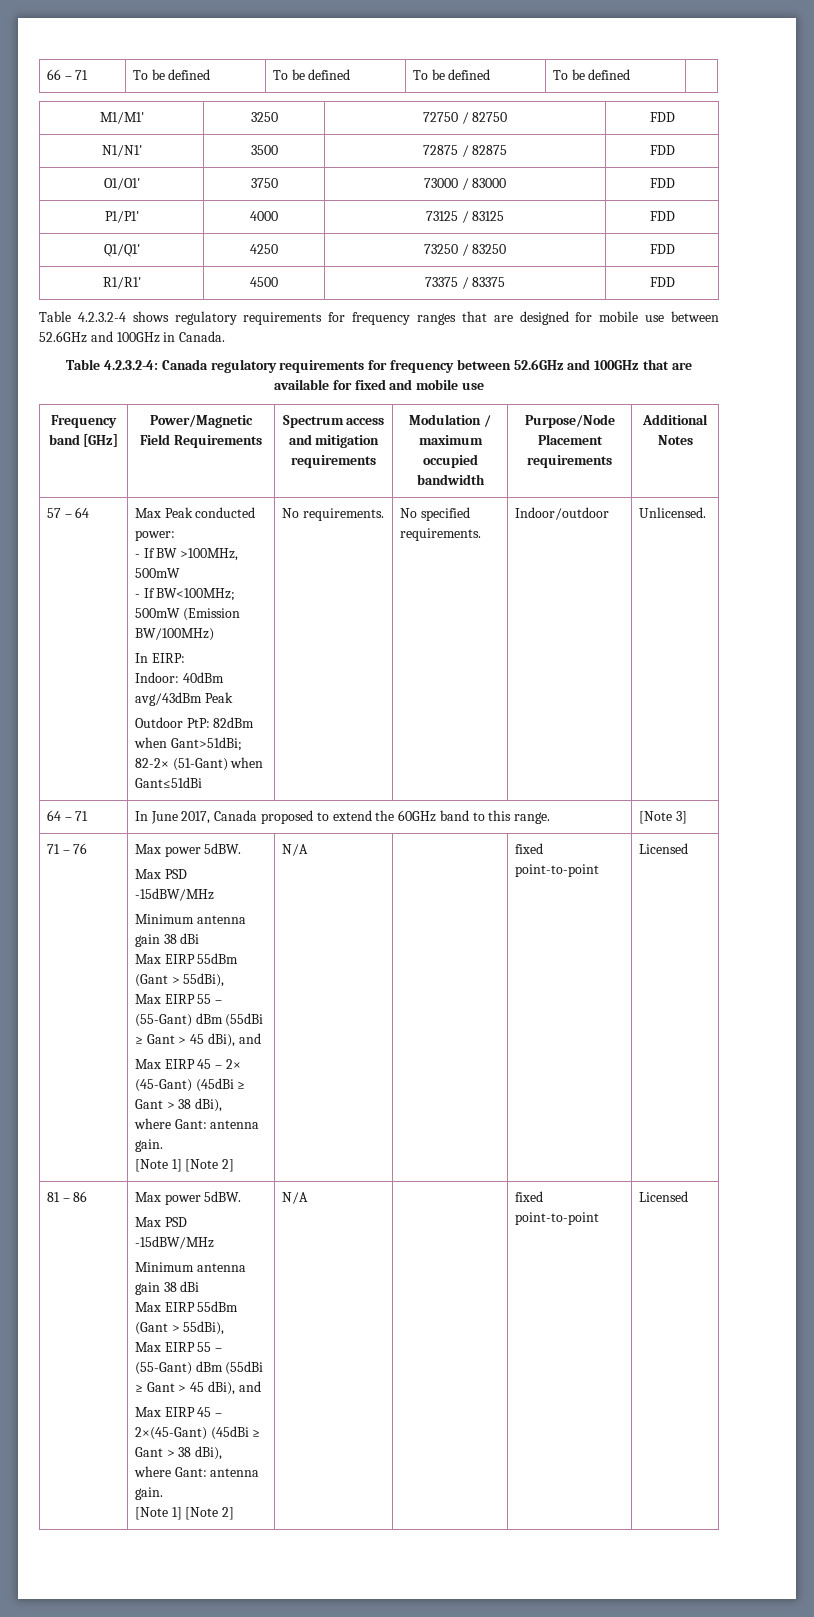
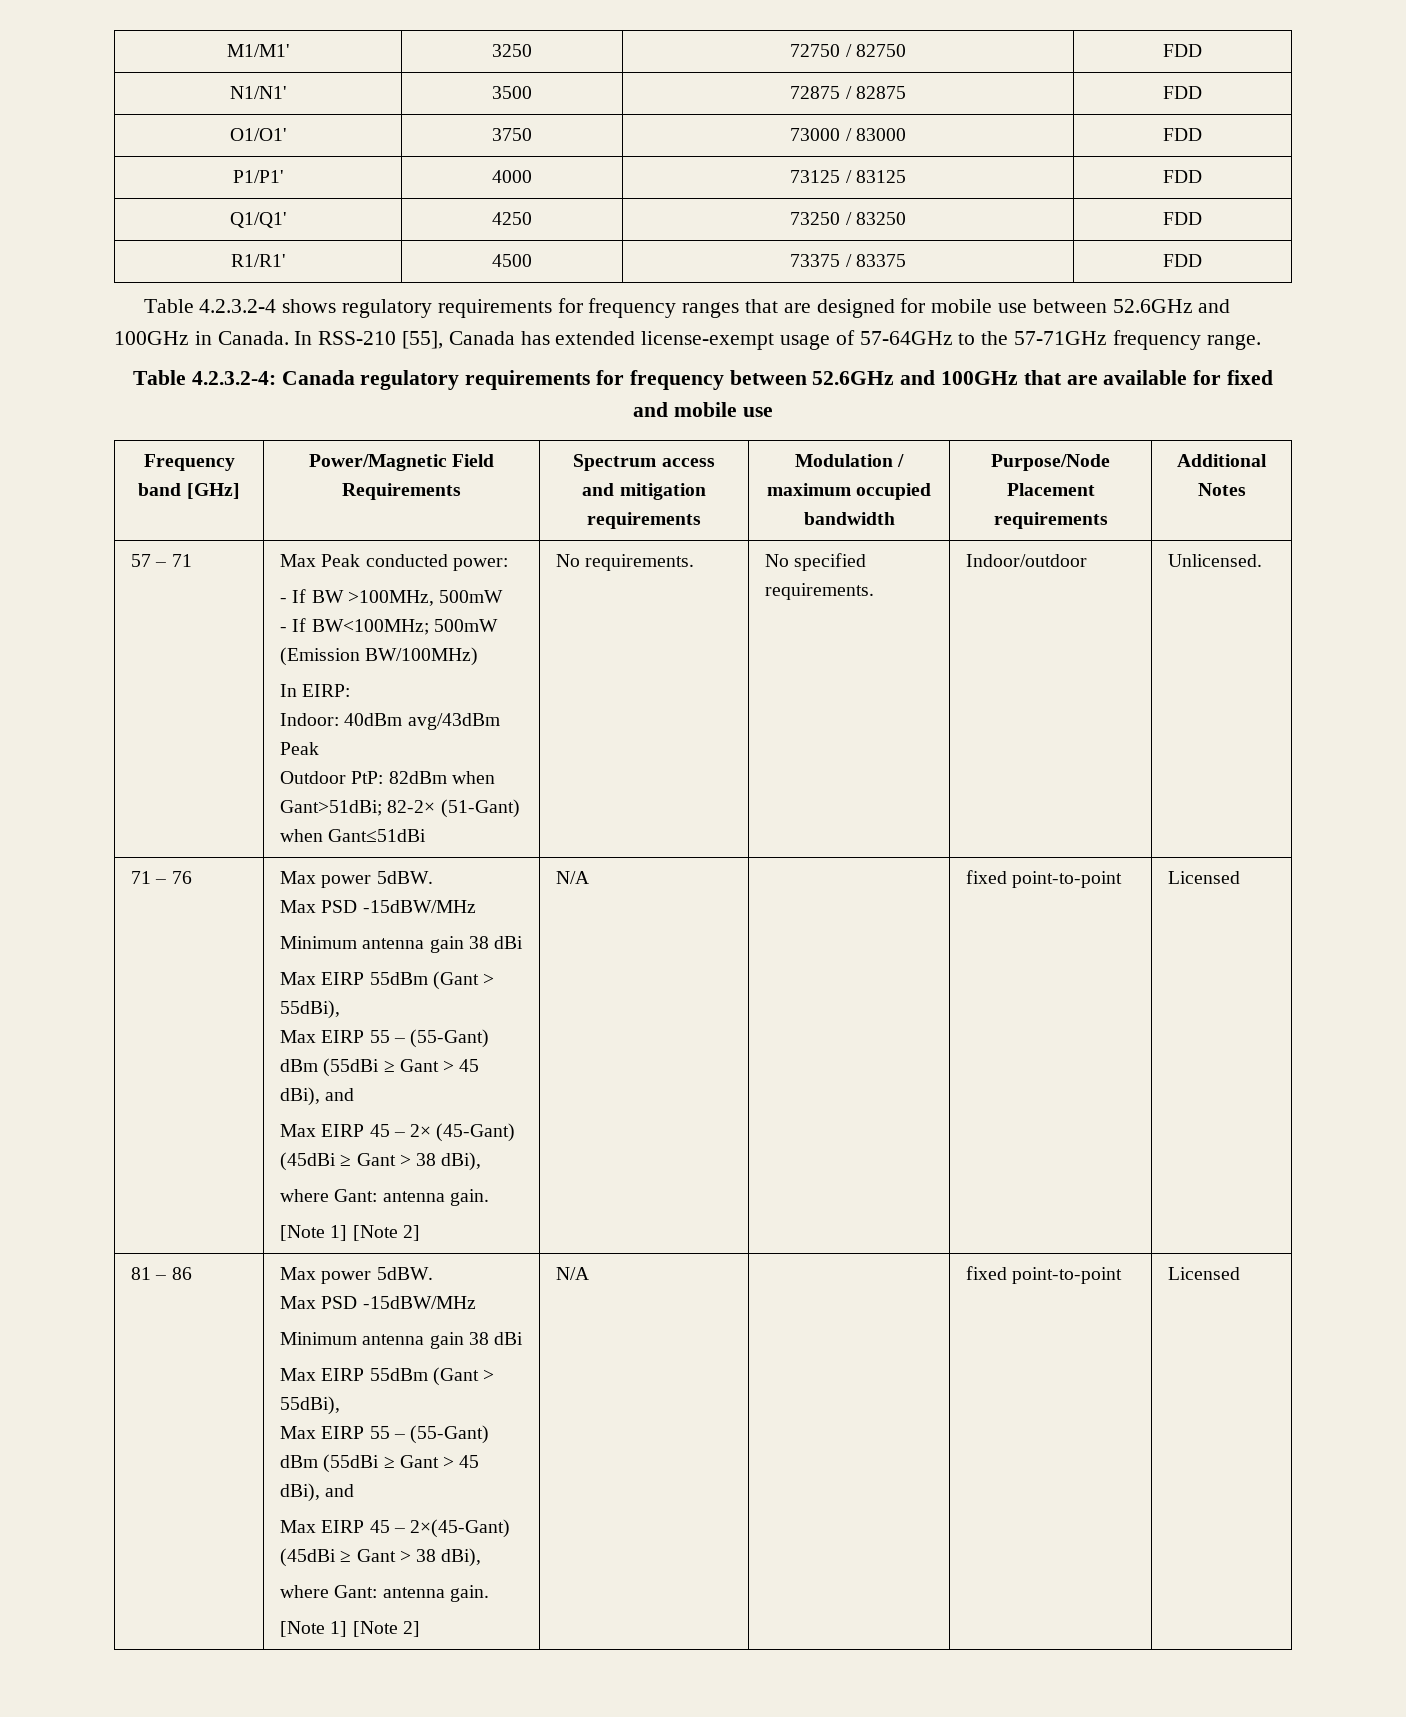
[46,69,89,80] [132,69,211,80] [272,69,351,80] [412,69,491,80] [552,69,631,80] 66 – 71 | To be defined | To be defined | To be defined | To be defined | // -> (226, 50) none
(226, 336) none -> [294,330,1261,350] In RSS-210 [55], Canada has extended license-exempt usage of 57-64GHz to the 57-71GHz frequency range.
[75,507,90,518] 64 -> [171,554,192,567] 71
[46,810,89,821] [134,810,551,824] [638,811,687,824] // 64 – 71 | In June 2017, Canada proposed to extend the 60GHz band to this range. | [Note 3] -> (1263, 560) none

